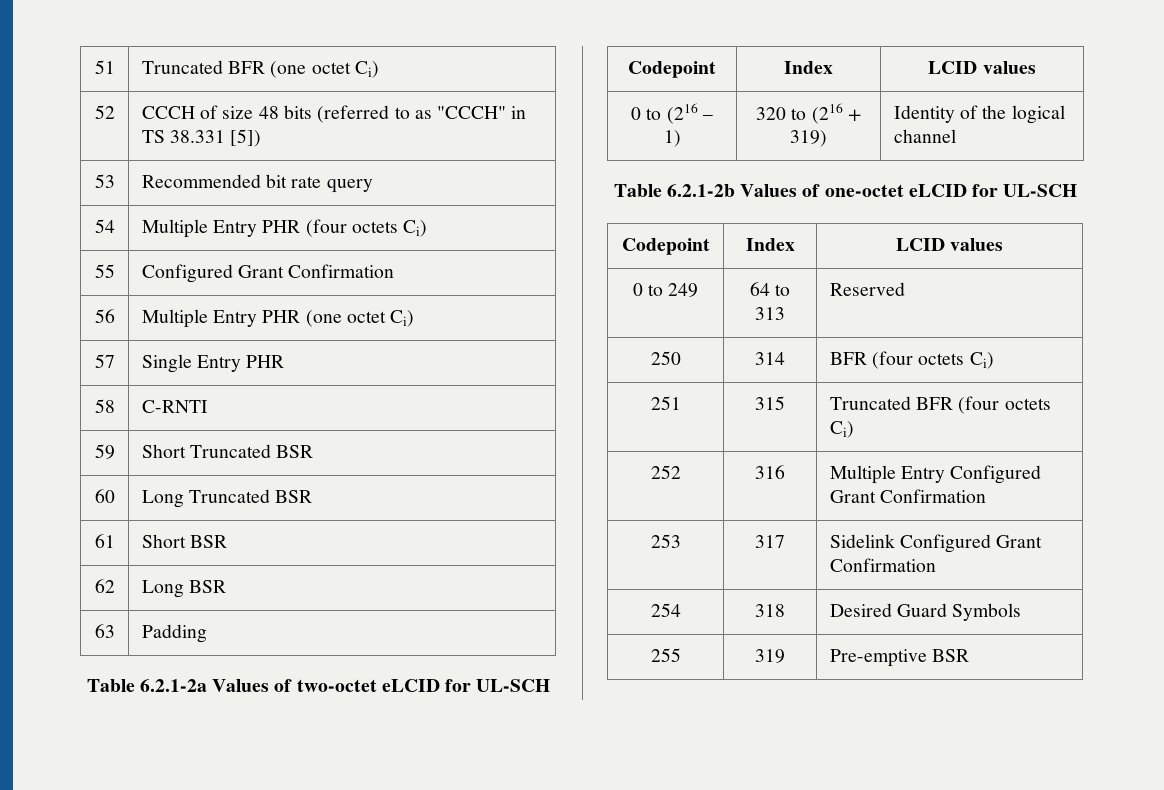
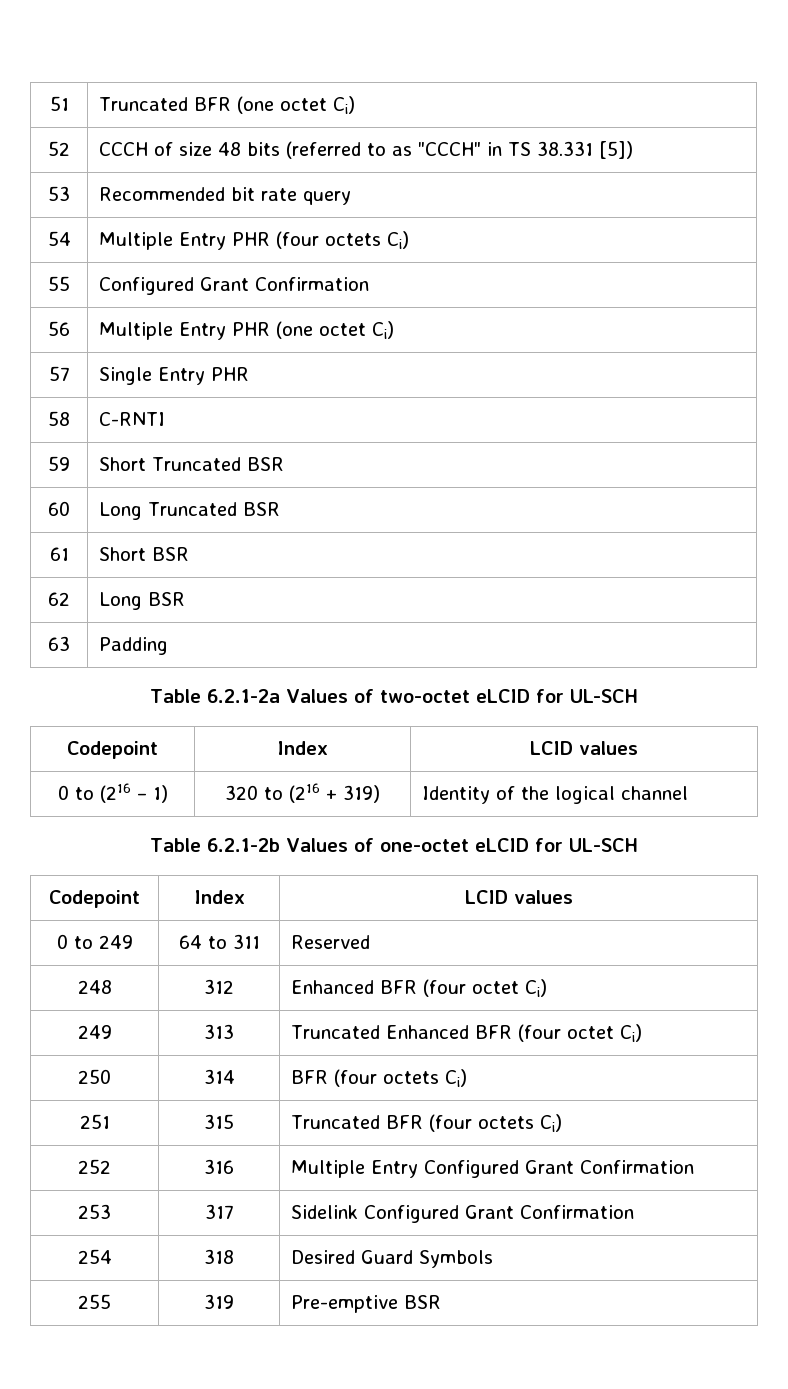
[755,307,785,320] [829,282,905,296] 313 | Reserved -> [232,934,260,949] [291,935,371,949] [77,980,112,994] [204,979,234,994] [291,979,548,997] [77,1025,112,1039] [204,1024,234,1039] [291,1024,643,1042] 311 | Reserved // 248 | 312 | Enhanced BFR (four octet Ci) // 249 | 313 | Truncated Enhanced BFR (four octet Ci)

